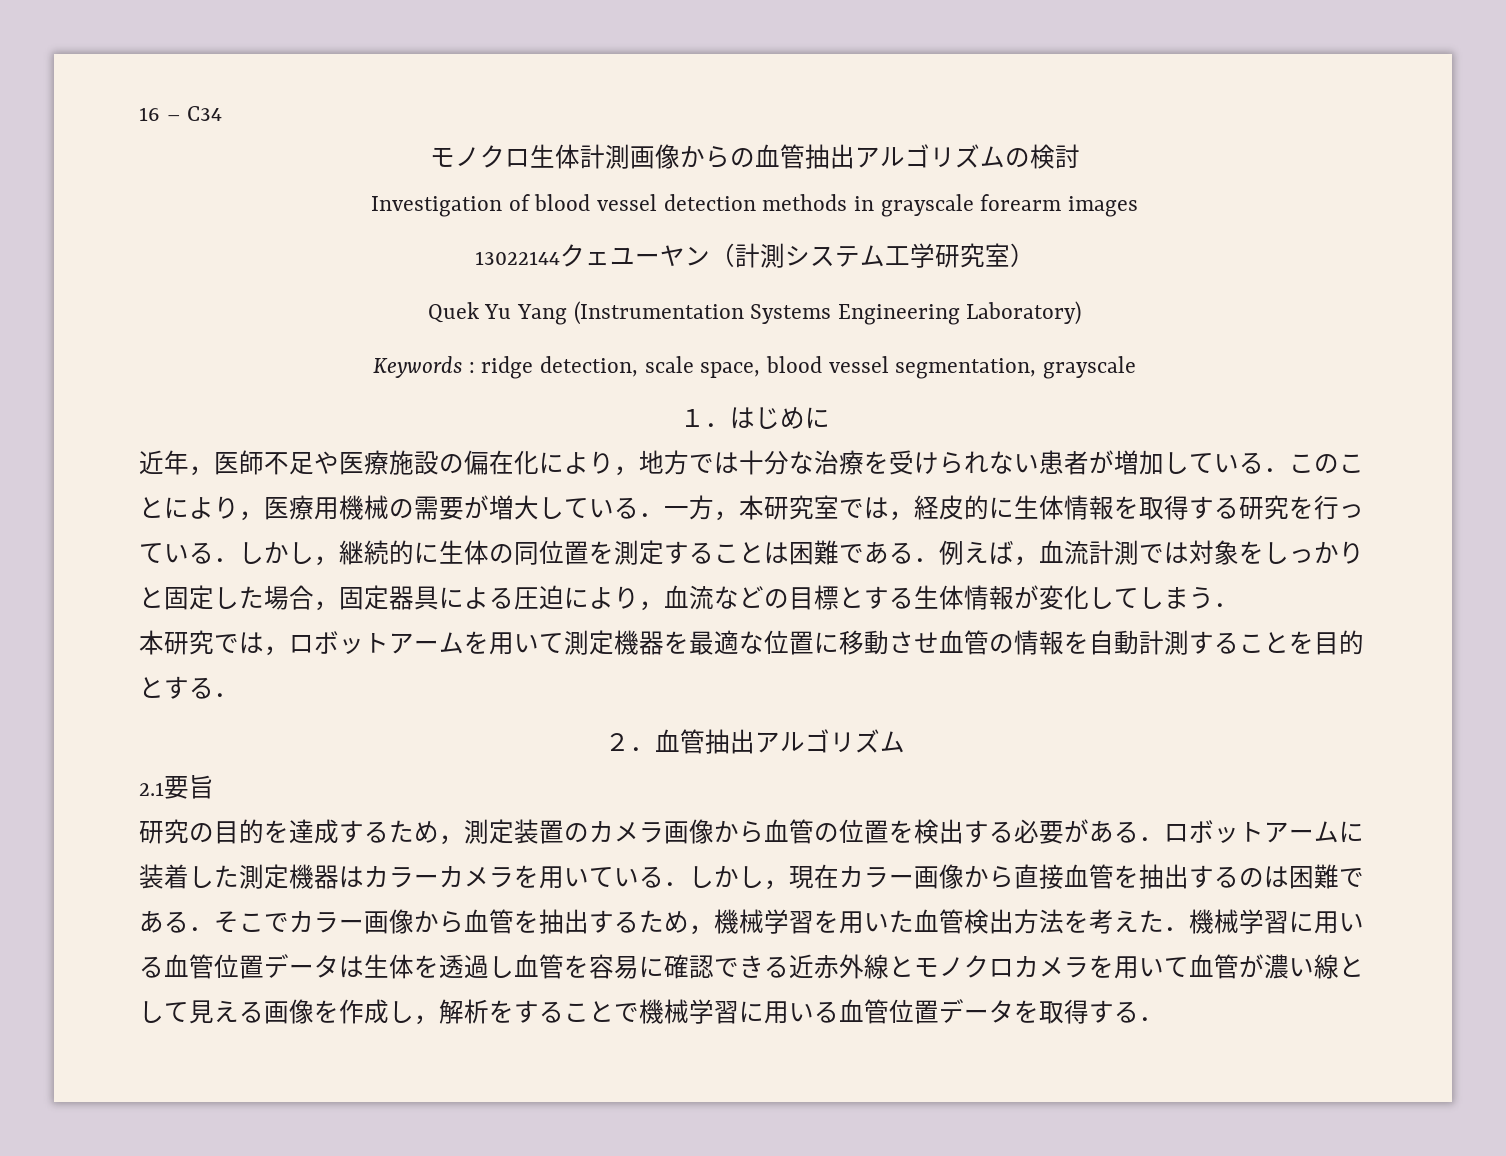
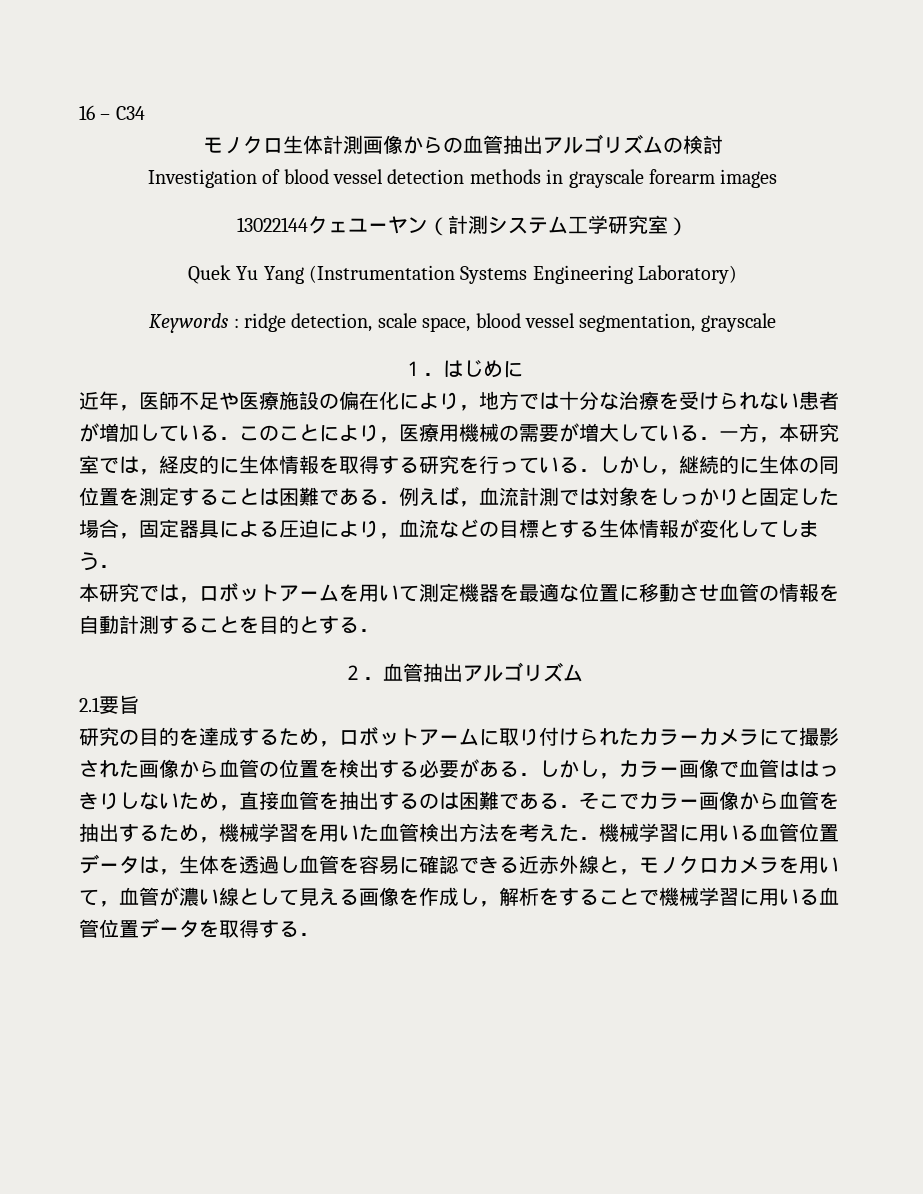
[464,819,664,844] 測定装置のカメラ -> [339,726,839,746] [79,760,139,778] ロボットアームに取り付けられたカラーカメラにて撮影された
[1164,820,1364,843] [139,864,1014,890] ロボットアームに装着した測定機器はカラーカメラを用いている．しかし，現在カラー画像から -> [539,759,839,779] [79,792,239,811] しかし，カラー画像で血管ははっきりしないため，
(364, 967) none -> [159,869,179,875] ，
(914, 966) none -> [619,869,639,875] ，
(1189, 967) none -> [99,901,119,907] ，

